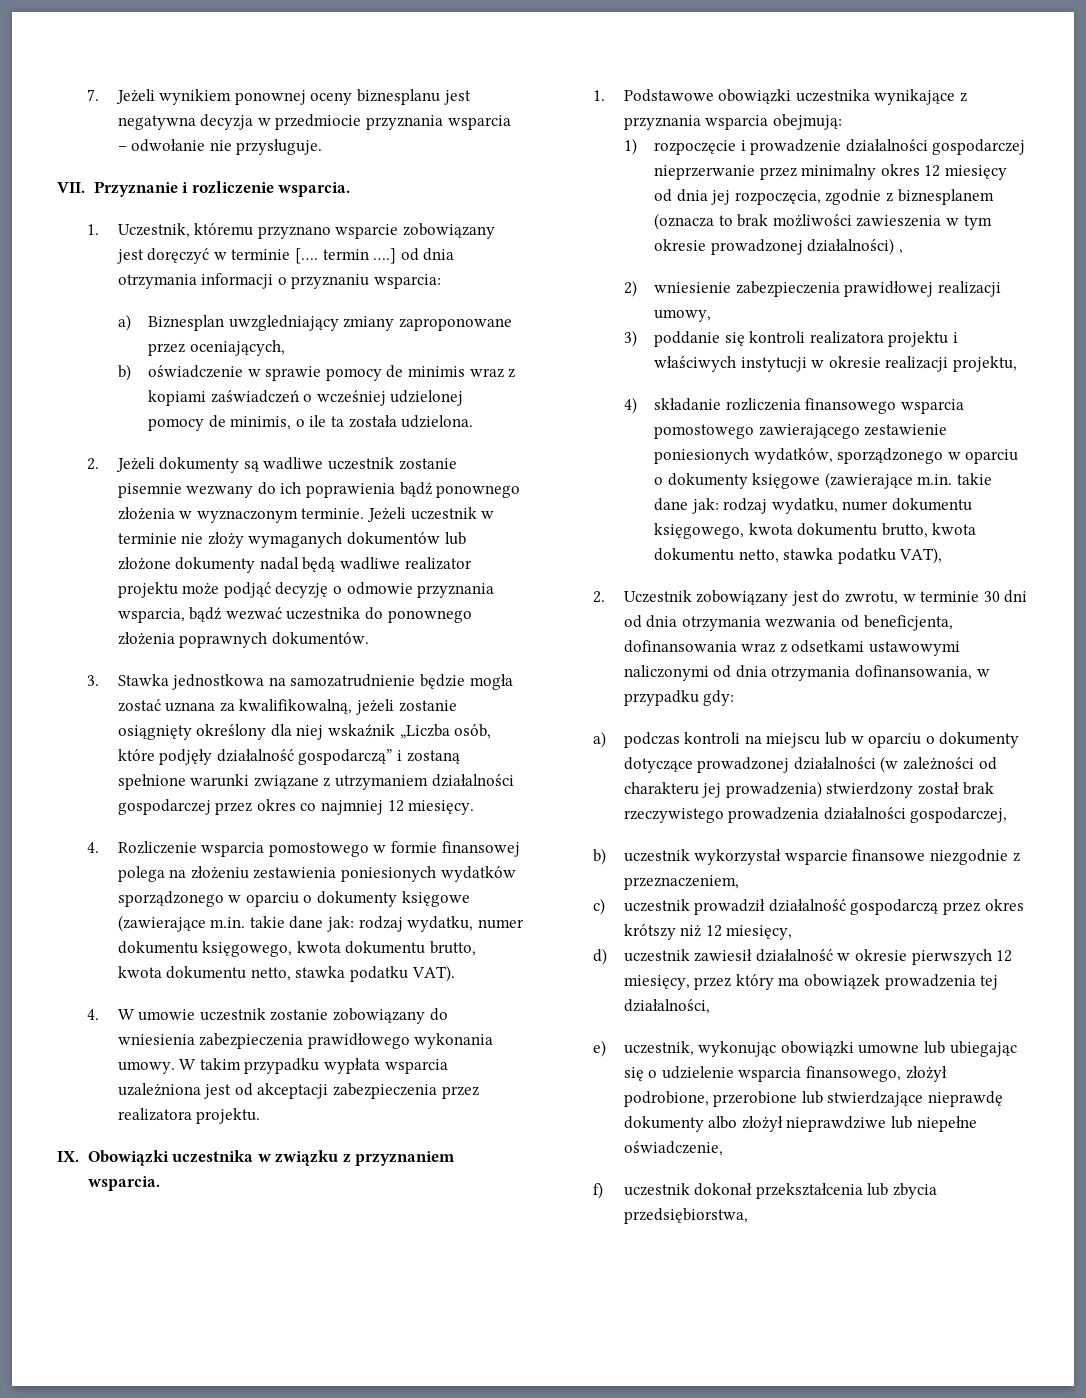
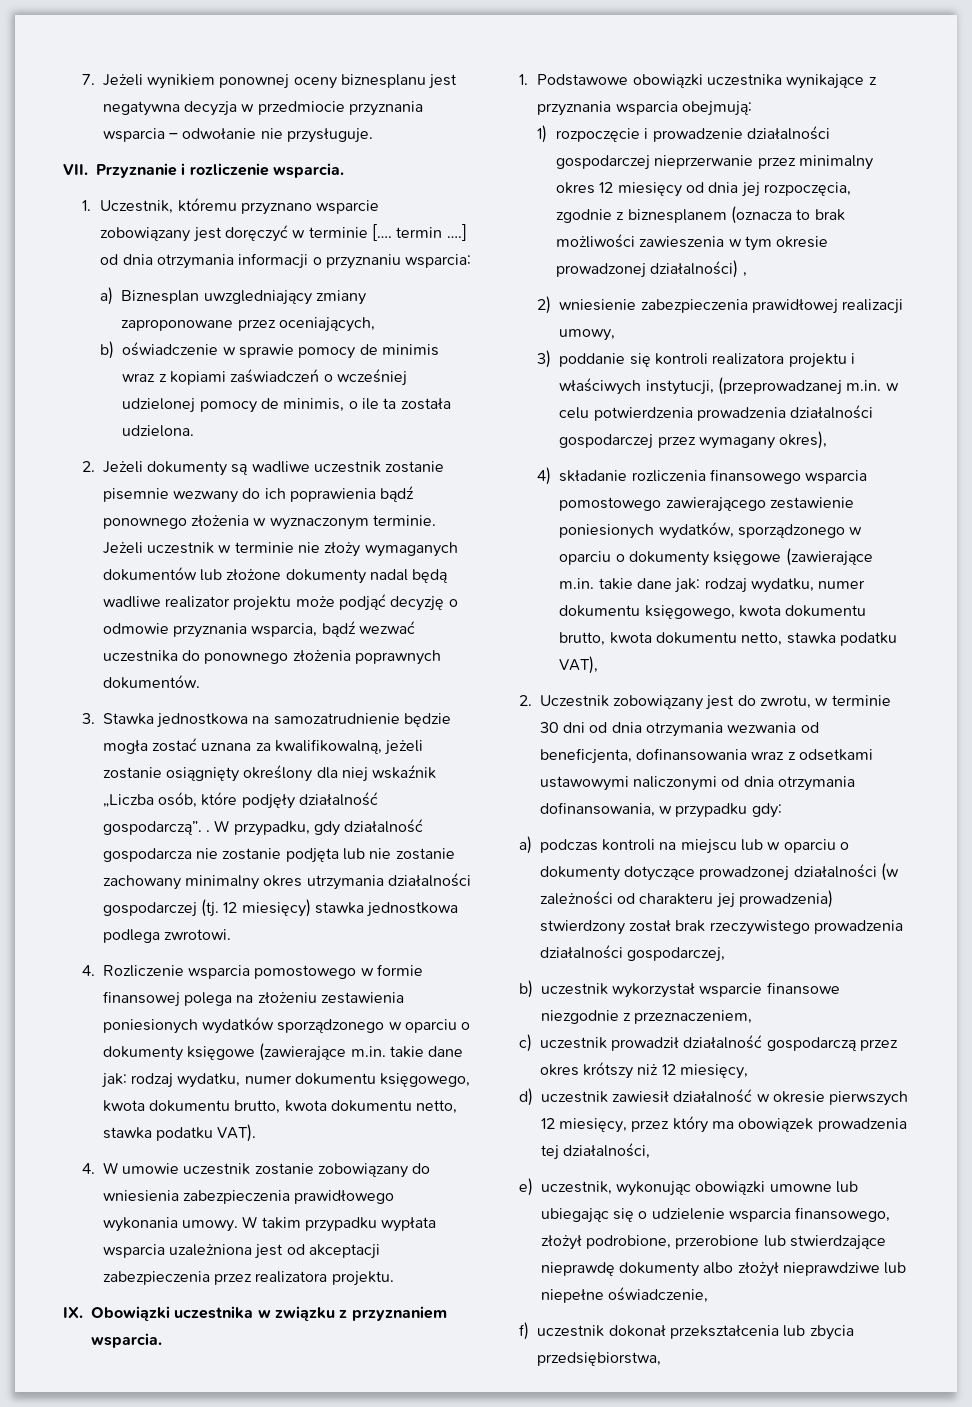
[298,749,460,765] [117,774,514,790] [117,799,475,815] gospodarczą” i zostaną spełnione warunki związane z utrzymaniem działalności gospodarczej przez okres co najmniej 12 miesięcy. -> [102,819,424,836] [102,848,455,863] [102,873,471,890] [102,899,459,917] [102,929,232,943] gospodarczą”. . W przypadku, gdy działalność gospodarcza nie zostanie podjęta lub nie zostanie zachowany minimalny okres utrzymania działalności gospodarczej (tj. 12 miesięcy) stawka jednostkowa podlega zwrotowi.
[740,356,1017,372] instytucji w okresie realizacji projektu, -> [645,377,899,395] [559,405,874,421] [559,431,828,449] instytucji, (przeprowadzanej m.in. w celu potwierdzenia prowadzenia działalności gospodarczej przez wymagany okres),

